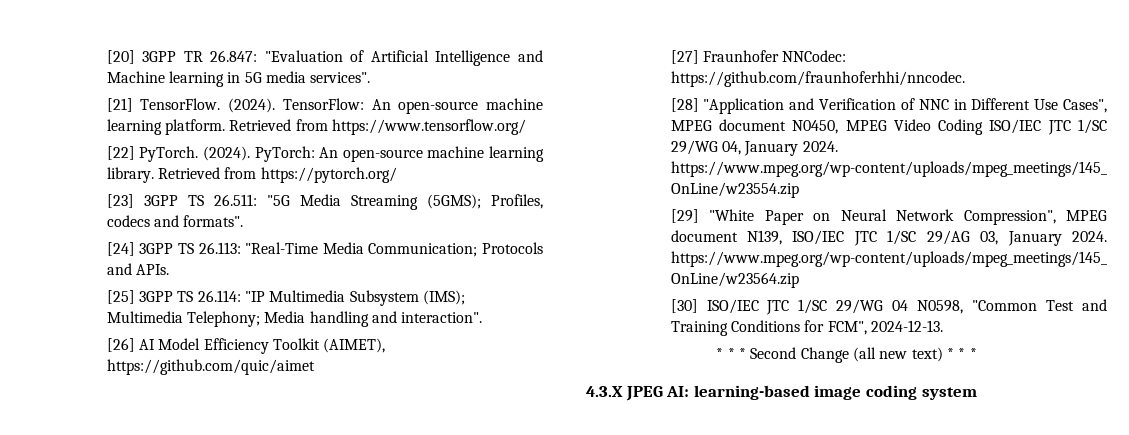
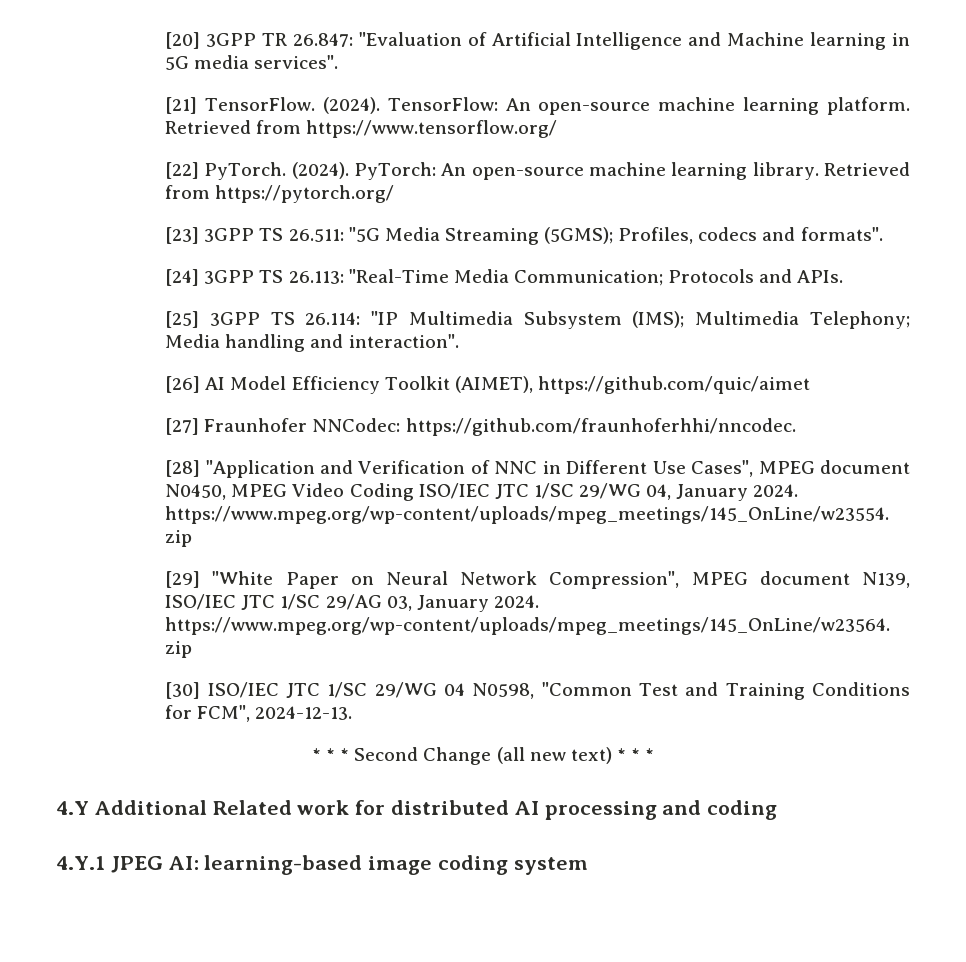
[586,386,623,397] 4.3.X -> [56,800,778,820] [56,856,105,870] 4.Y Additional Related work for distributed AI processing and coding // 4.Y.1

